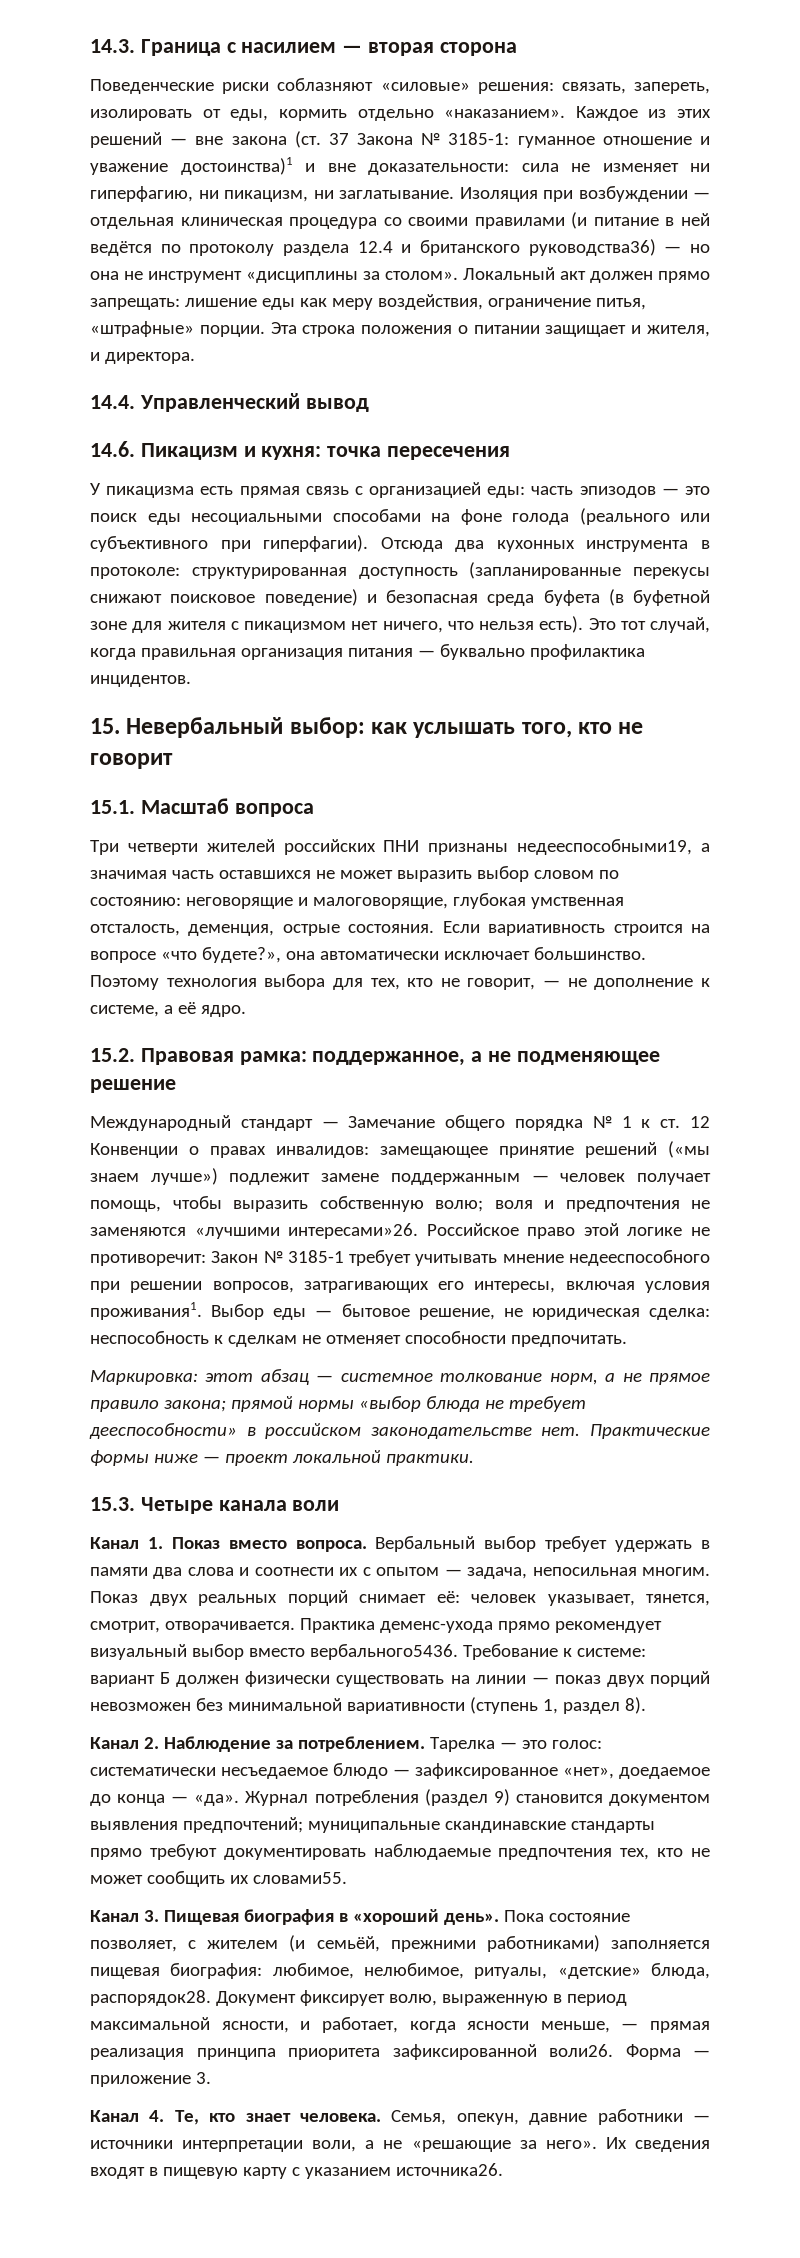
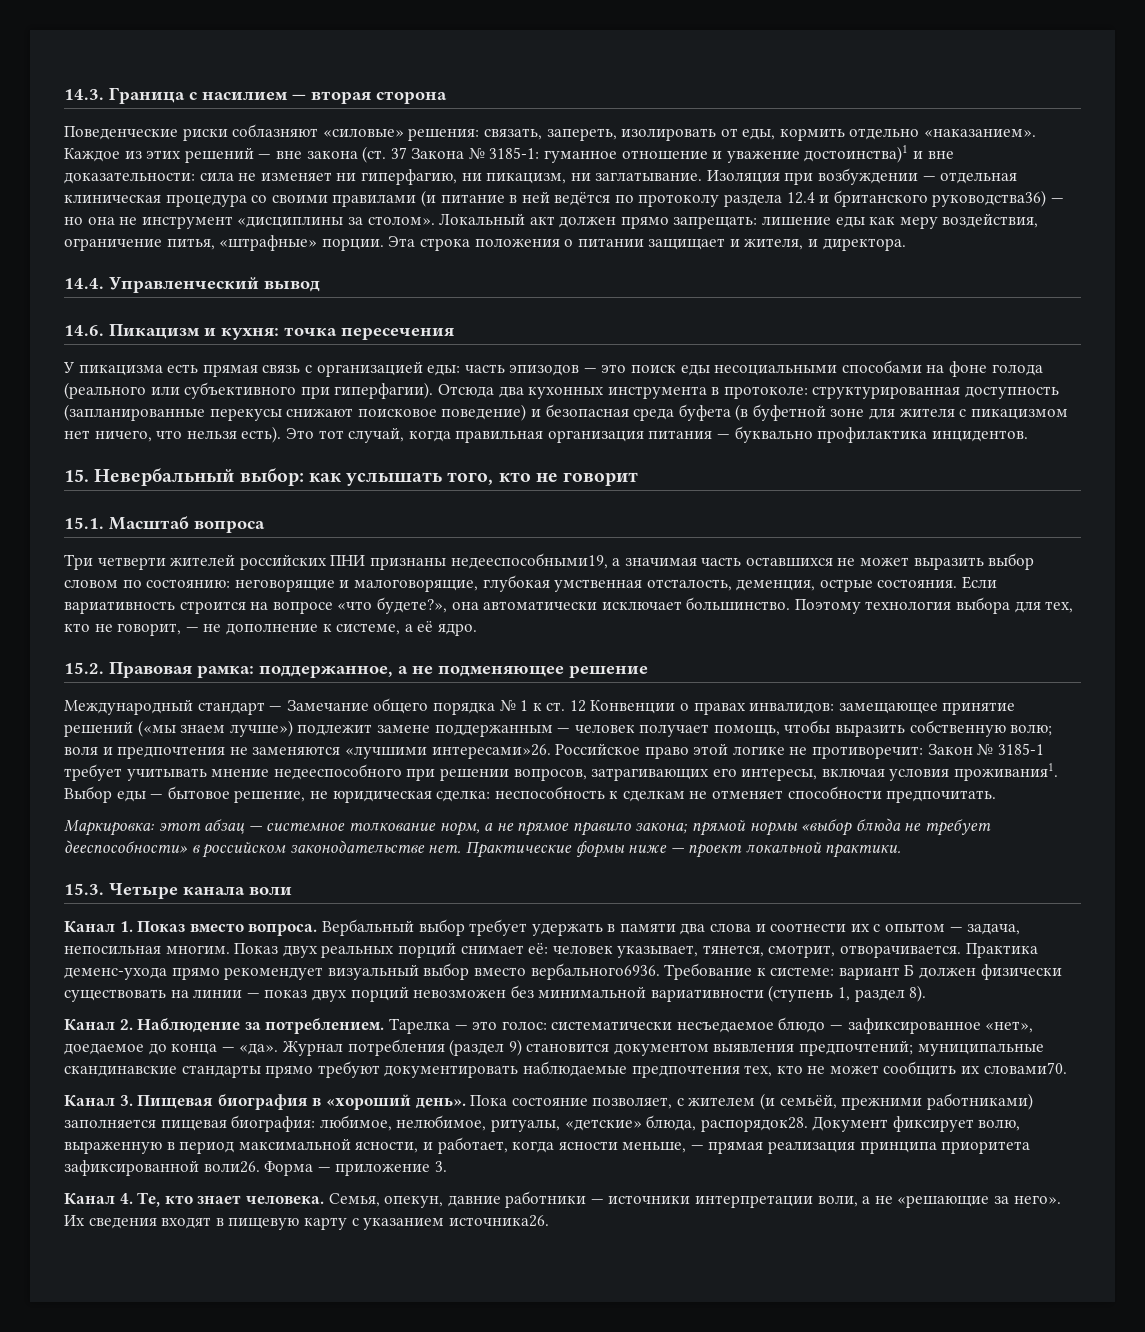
[309,1644,458,1660] вербального5436. -> [530,963,660,980] вербального6936.
[252,1872,347,1884] словами55. -> [983,1062,1067,1074] словами70.

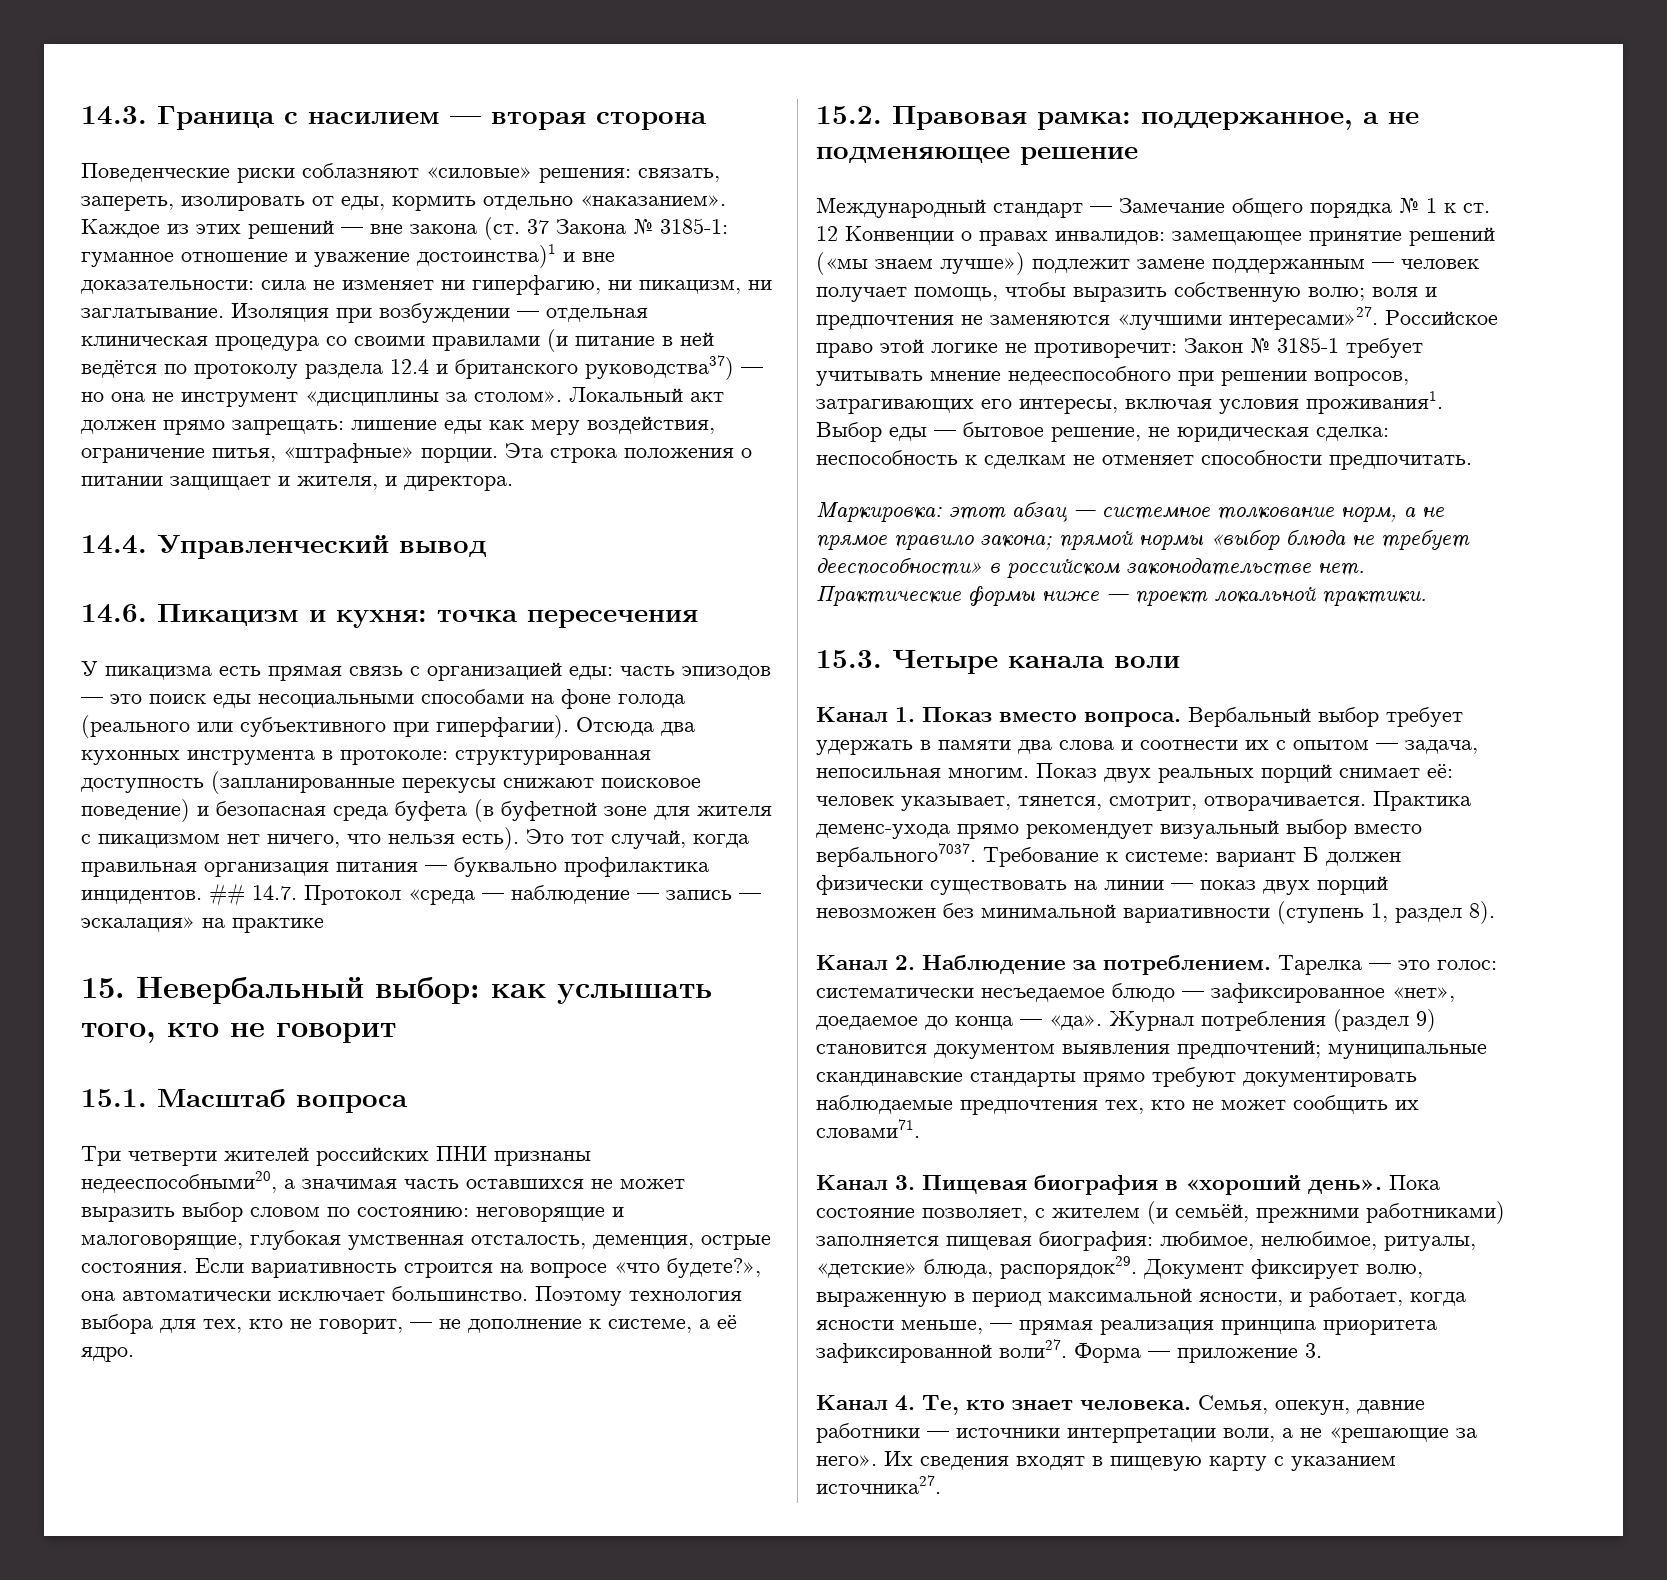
[932,190,1047,207] руководства36) -> [585,355,734,380] руководства37)
(1028, 436) none -> [209,883,761,906] [81,917,324,933] ## 14.7. Протокол «среда — наблюдение — запись — эскалация» на практике
[450,553,608,569] недееспособными19, -> [81,1171,277,1193] недееспособными20,
[431,744,551,759] интересами»26. -> [1229,306,1378,330] интересами»27.
[530,963,660,980] вербального6936. -> [816,843,976,867] вербального7037.
[983,1062,1067,1074] словами70. -> [816,1119,920,1138] словами71.
[700,1117,808,1132] распорядок28. -> [1000,1256,1137,1279] распорядок29.
[203,1161,260,1173] воли26. -> [999,1339,1067,1358] воли27.
[448,1215,549,1227] источника26. -> [816,1475,941,1494] источника27.

